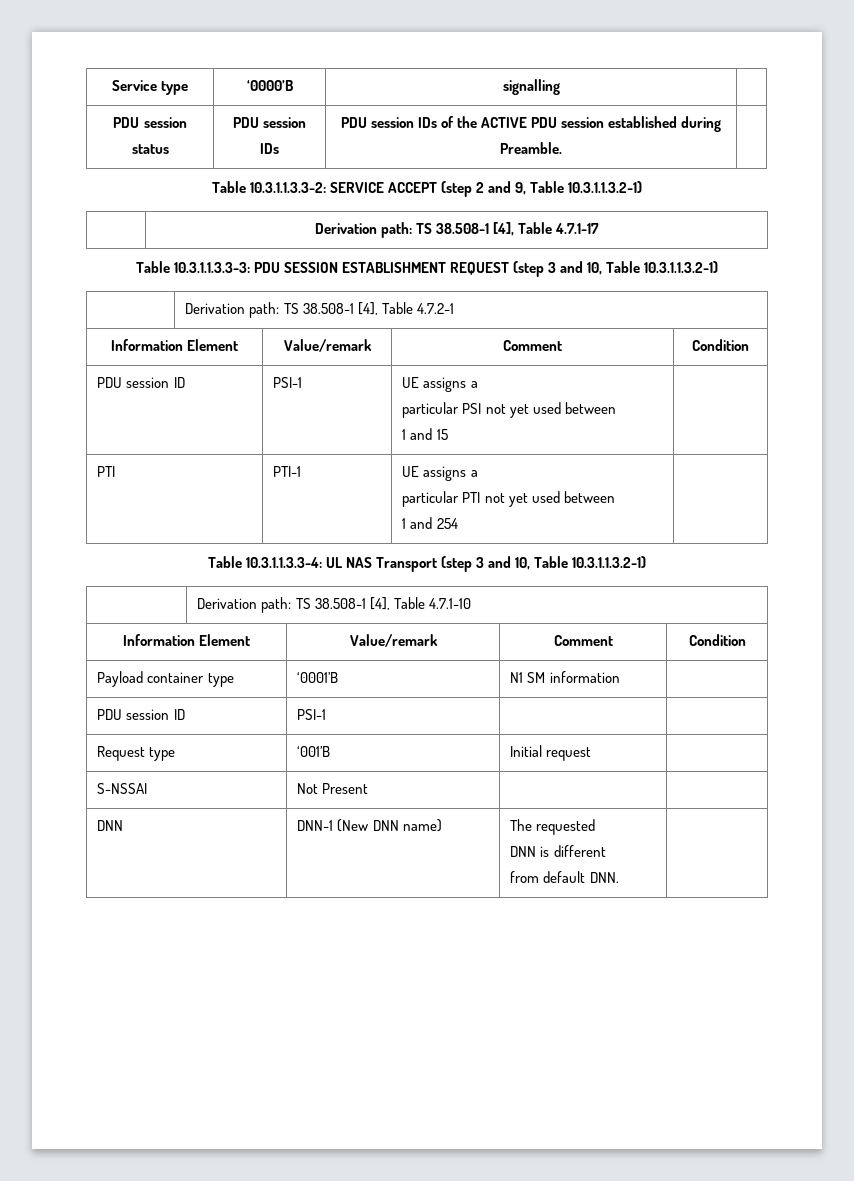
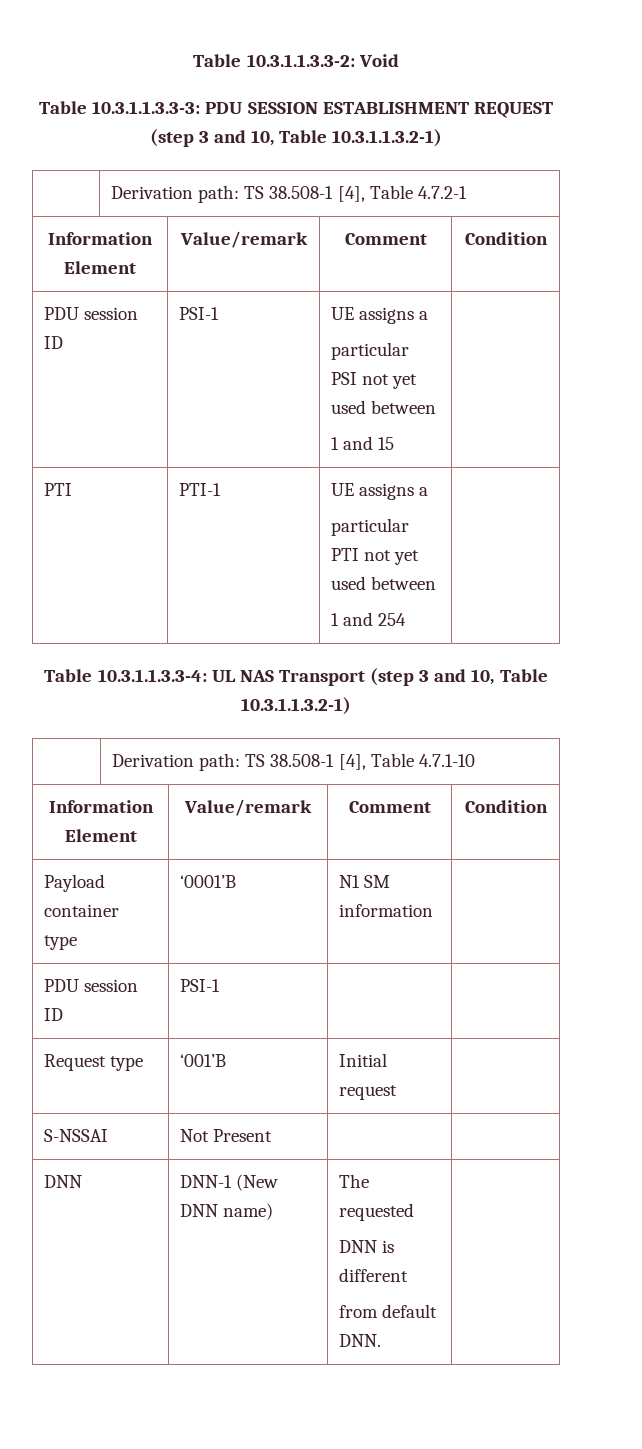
[111,80,189,95] [246,80,293,91] [502,79,560,95] [113,117,187,128] [131,144,169,154] [232,117,307,128] [260,143,279,154] [340,116,722,132] [499,142,562,154] [211,181,643,197] [314,222,600,238] Service type | ‘0000’B | signalling | // PDU session status | PDU session IDs | PDU session IDs of the ACTIVE PDU session established during Preamble. | // Table 10.3.1.1.3.3-2: SERVICE ACCEPT (step 2 and 9, Table 10.3.1.1.3.2-1) // | Derivation path: TS 38.508-1 [4], Table 4.7.1-17 -> [193,54,399,67] Table 10.3.1.1.3.3-2: Void

